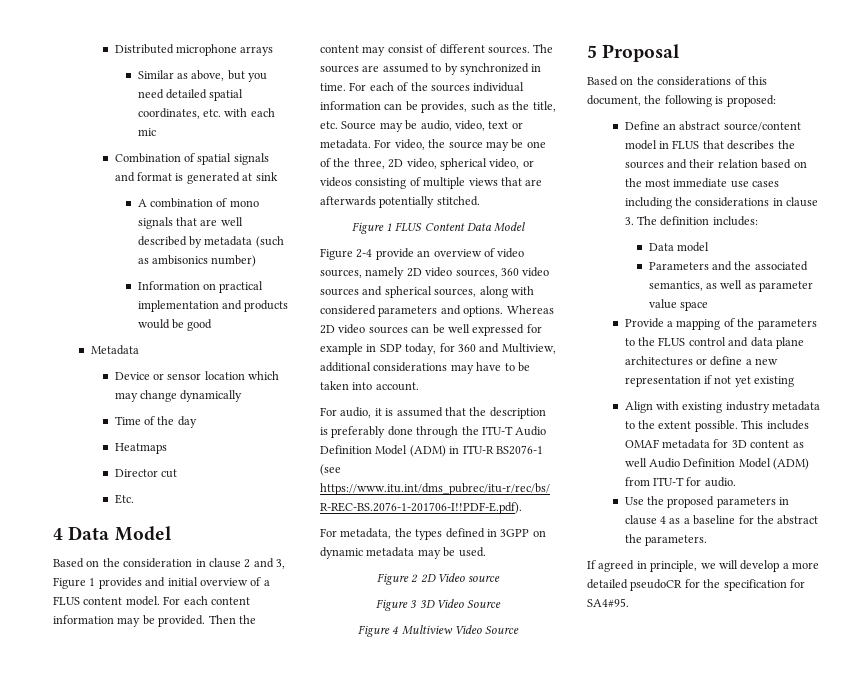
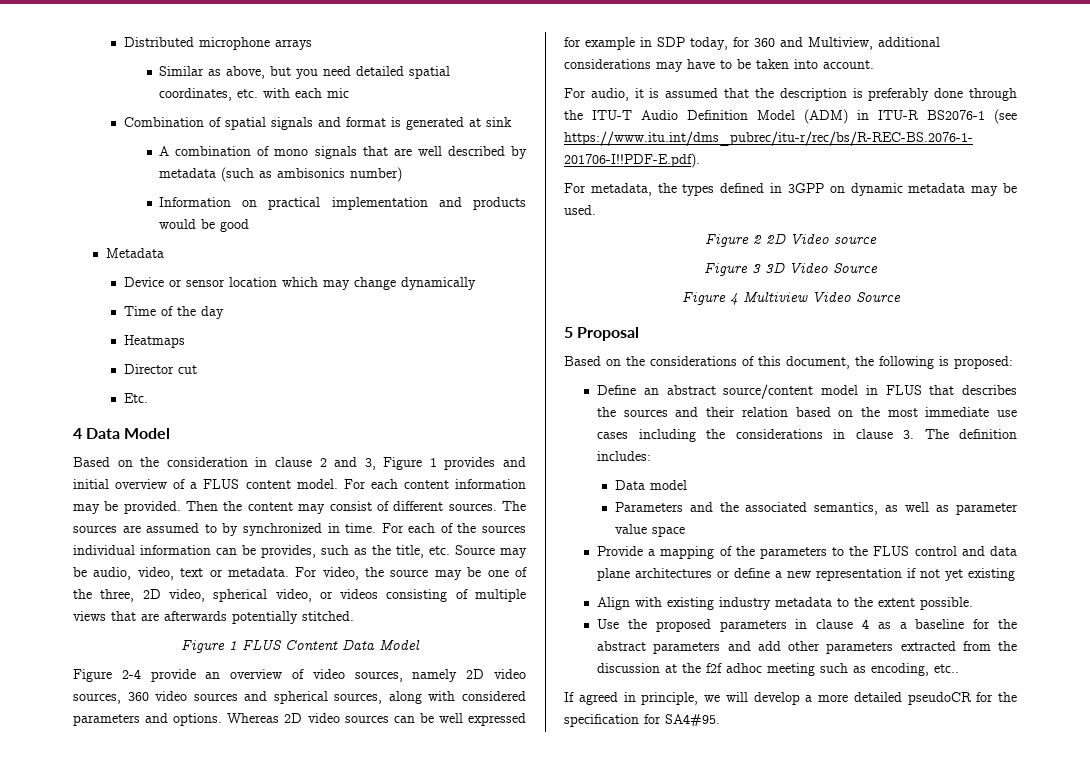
[741,420,809,430] [624,439,804,449] [624,458,810,470] [624,477,736,487] This includes OMAF metadata for 3D content as well Audio Definition Model (ADM) from ITU-T for audio. -> (974, 603) none
[624,534,708,546] the parameters. -> [653,641,1017,654] [597,663,960,676] parameters and add other parameters extracted from the discussion at the f2f adhoc meeting such as encoding, etc..

